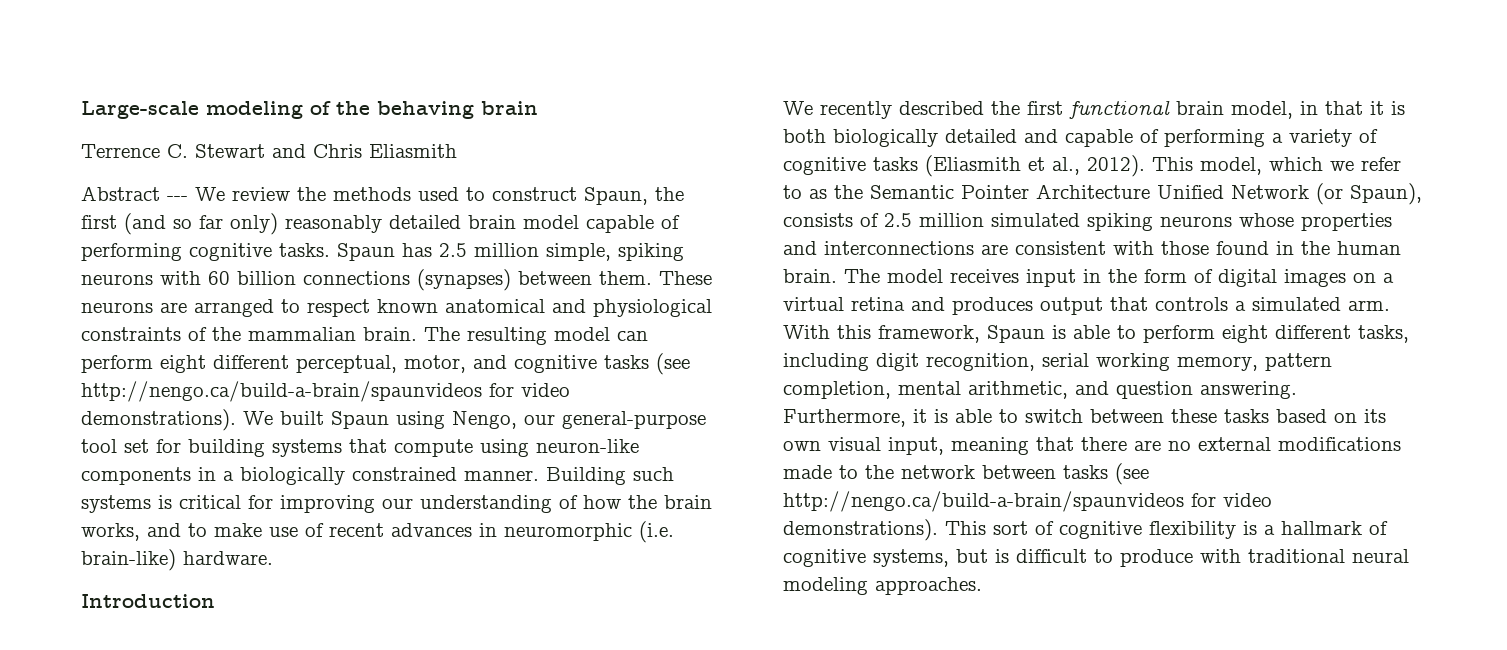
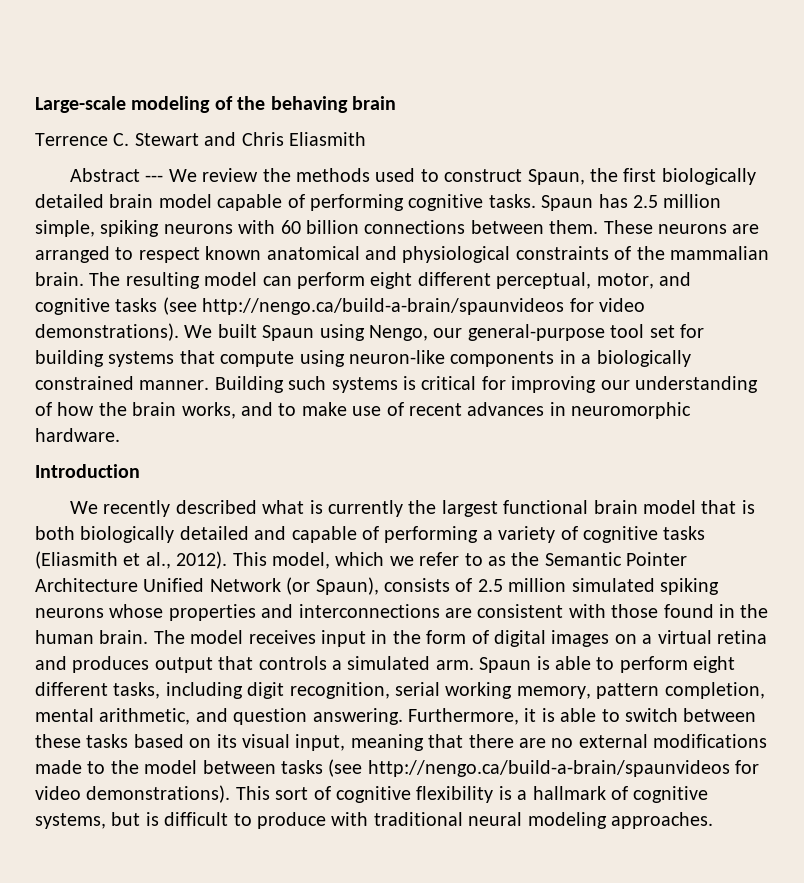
[124,213,382,235] (and so far only) reasonably -> [661,168,756,185] biologically
[417,269,511,291] (synapses) -> (466, 227) none
[639,521,674,543] [81,549,176,571] (i.e. brain-like) -> (692, 410) none
[991,100,1384,119] the first functional brain model, in that it -> [262,500,737,517] what is currently the largest functional brain model that
[783,325,980,343] With this framework, -> (474, 665) none
[783,441,821,451] own -> (237, 741) none
[901,465,975,479] network -> [144,760,198,774] model

